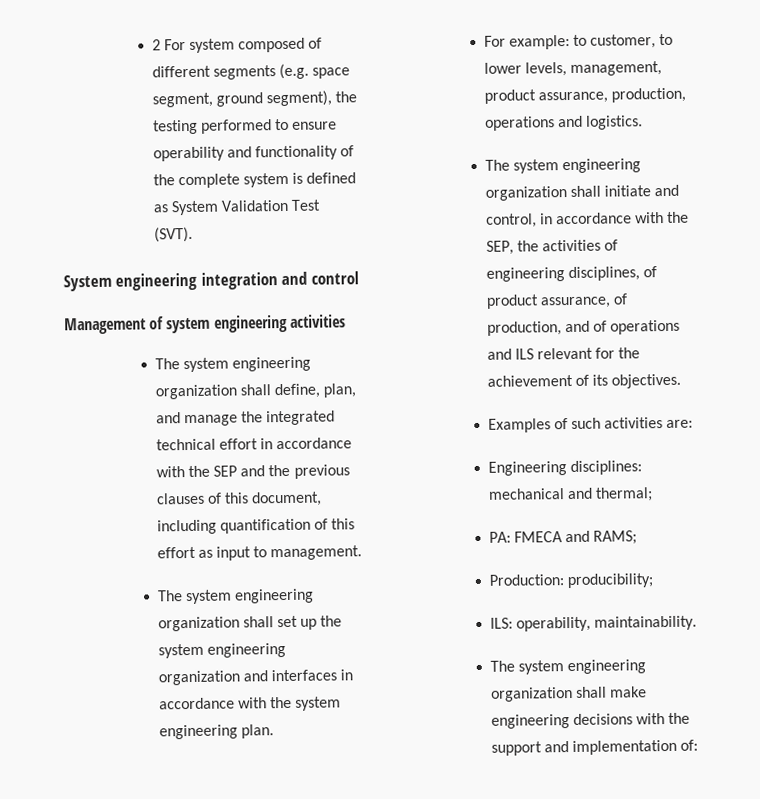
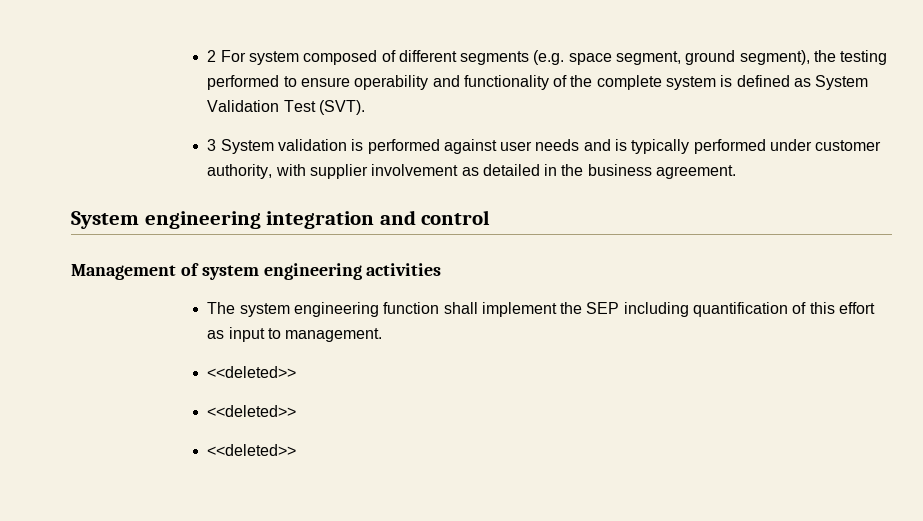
(193, 234) none -> [207,139,882,154] [207,164,737,179] // 3 System validation is performed against user needs and is typically performed under customer authority, with supplier involvement as detailed in the business agreement.
[154,383,357,400] [155,410,336,427] [155,437,353,451] [155,464,350,479] [155,491,323,507] organization shall define, plan, and manage the integrated technical effort in accordance with the SEP and the previous clauses of this document, -> [383,302,620,317] function shall implement the SEP
[156,588,315,605] [157,615,343,632] [157,643,286,659] [157,669,354,686] [158,696,342,711] [158,724,274,740] [483,33,674,50] [483,61,663,77] [483,87,687,104] [484,115,644,131] [484,158,642,174] [484,184,680,201] [485,211,690,228] [485,239,619,255] [485,266,658,282] [485,293,629,309] [486,319,681,336] [486,347,641,360] [486,373,682,389] [487,417,694,433] [487,460,642,476] [487,487,654,502] [488,530,638,545] [488,573,653,589] [489,615,698,632] [489,659,647,675] [490,686,648,702] [490,712,691,729] [490,739,699,756] The system engineering organization shall set up the system engineering organization and interfaces in accordance with the system engineering plan. // For example: to customer, to lower levels, management, product assurance, production, operations and logistics. // The system engineering organization shall initiate and control, in accordance with the SEP, the activities of engineering disciplines, of product assurance, of production, and of operations and ILS relevant for the achievement of its objectives. // Examples of such activities are: // Engineering disciplines: mechanical and thermal; // PA: FMECA and RAMS; // Production: producibility; // ILS: operability, maintainability. // The system engineering organization shall make engineering decisions with the support and implementation of: -> [207,366,297,378] [207,405,297,417] [207,444,297,456] <<deleted>> // <<deleted>> // <<deleted>>

